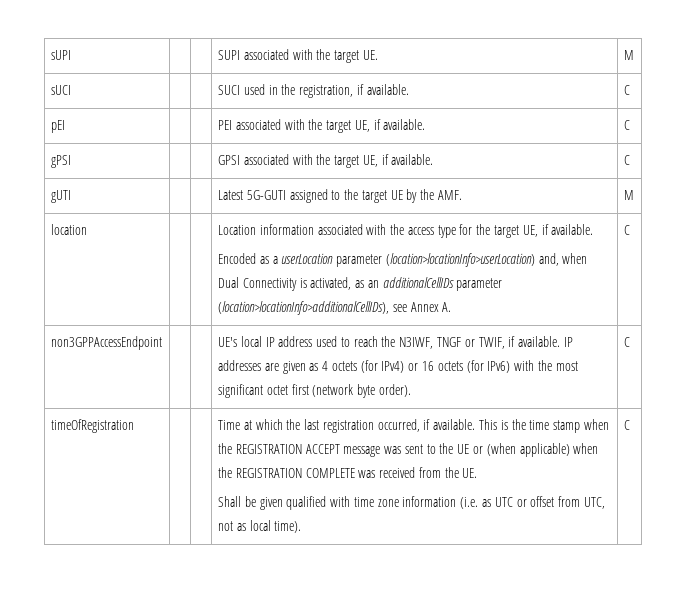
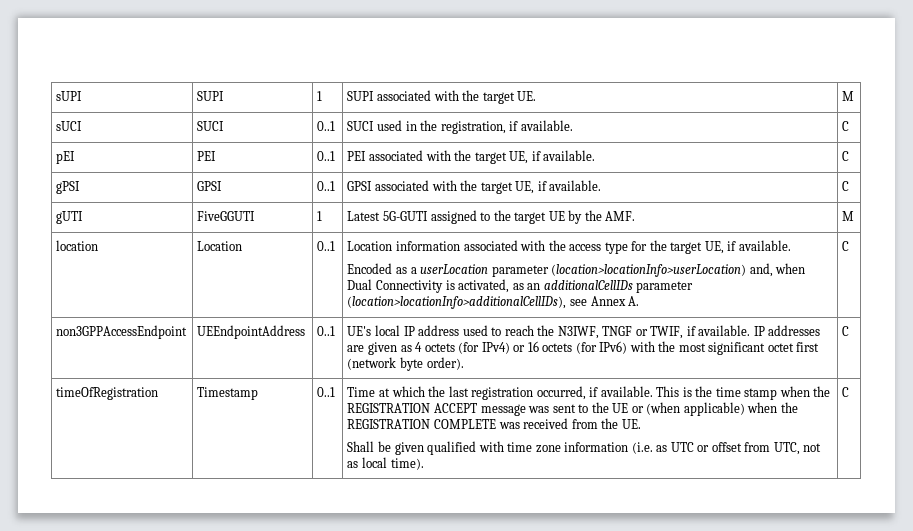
(71, 55) | -> [197,91,225,101] [317,91,323,101] SUPI | 1
(71, 90) | -> [197,121,225,131] [317,121,336,131] SUCI | 0..1
(65, 126) | -> [197,151,217,161] [317,151,336,161] PEI | 0..1
(71, 161) | -> [197,181,223,191] [317,181,336,191] GPSI | 0..1
(71, 196) | -> [197,211,256,221] [317,211,323,221] FiveGGUTI | 1
(87, 229) | -> [197,241,243,251] [317,241,336,251] Location | 0..1
(162, 343) | -> [197,325,306,339] [317,326,336,336] UEEndpointAddress | 0..1
(134, 426) | -> [197,387,259,400] [317,387,336,397] Timestamp | 0..1

